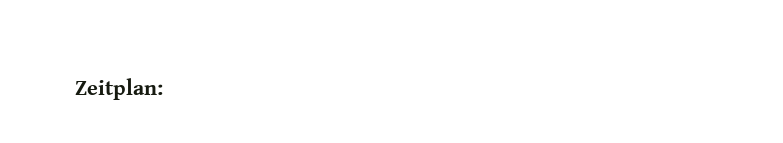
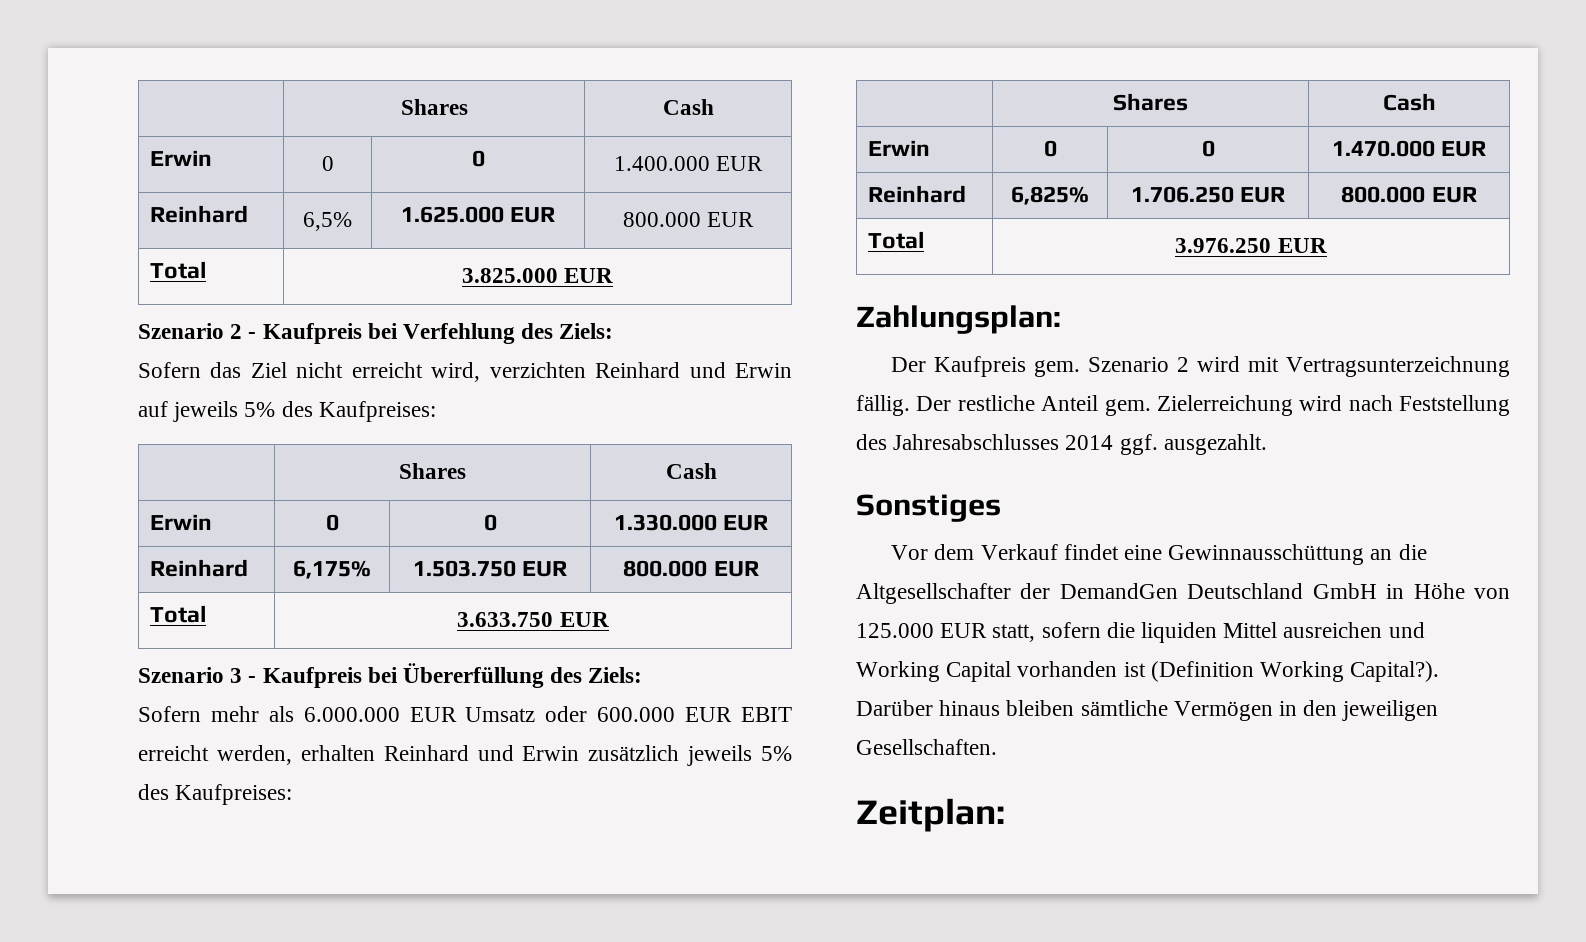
(75, 89) none -> [400,99,468,115] [662,99,714,115] [150,150,213,166] [321,156,334,171] [471,150,485,167] [613,156,764,171] [150,205,249,223] [303,212,352,231] [400,206,556,223] [622,212,755,227] [150,261,207,279] [461,268,614,283] [138,323,614,344] [138,362,793,382] [138,401,436,422] [399,463,466,479] [665,463,717,479] [150,514,213,530] [325,514,339,531] [483,514,497,531] [613,514,769,531] [150,559,249,577] [293,560,371,579] [412,560,568,577] [623,560,759,577] [150,605,207,623] [457,612,609,627] [138,663,643,688] [138,706,793,722] [138,745,792,766] [138,784,293,805] [1113,93,1188,111] [1382,93,1436,111] [868,140,931,156] [1043,140,1057,157] [1201,140,1215,157] [1331,140,1487,157] [868,185,967,203] [1011,186,1089,205] [1130,186,1286,203] [1341,186,1477,203] [868,231,925,249] [1175,238,1327,253] [856,305,1061,334] [891,356,1510,377] [856,395,1510,416] [856,434,1267,455] [856,494,1001,522] [891,544,1427,565] [856,583,1510,604] [856,622,1425,643] [856,661,1440,682] [856,700,1439,721] [856,739,997,755] | Shares | Cash // Erwin | 0 | 0 | 1.400.000 EUR // Reinhard | 6,5% | 1.625.000 EUR | 800.000 EUR // Total | 3.825.000 EUR // Szenario 2 - Kaufpreis bei Verfehlung des Ziels: // Sofern das Ziel nicht erreicht wird, verzichten Reinhard und Erwin auf jeweils 5% des Kaufpreises: // | Shares | Cash // Erwin | 0 | 0 | 1.330.000 EUR // Reinhard | 6,175% | 1.503.750 EUR | 800.000 EUR // Total | 3.633.750 EUR // Szenario 3 - Kaufpreis bei Übererfüllung des Ziels: // Sofern mehr als 6.000.000 EUR Umsatz oder 600.000 EUR EBIT erreicht werden, erhalten Reinhard und Erwin zusätzlich jeweils 5% des Kaufpreises: // | Shares | Cash // Erwin | 0 | 0 | 1.470.000 EUR // Reinhard | 6,825% | 1.706.250 EUR | 800.000 EUR // Total | 3.976.250 EUR // Zahlungsplan: // Der Kaufpreis gem. Szenario 2 wird mit Vertragsunterzeichnung fällig. Der restliche Anteil gem. Zielerreichung wird nach Feststellung des Jahresabschlusses 2014 ggf. ausgezahlt. // Sonstiges // Vor dem Verkauf findet eine Gewinnausschüttung an die Altgesellschafter der DemandGen Deutschland GmbH in Höhe von 125.000 EUR statt, sofern die liquiden Mittel ausreichen und Working Capital vorhanden ist (Definition Working Capital?). Darüber hinaus bleiben sämtliche Vermögen in den jeweiligen Gesellschaften. //

